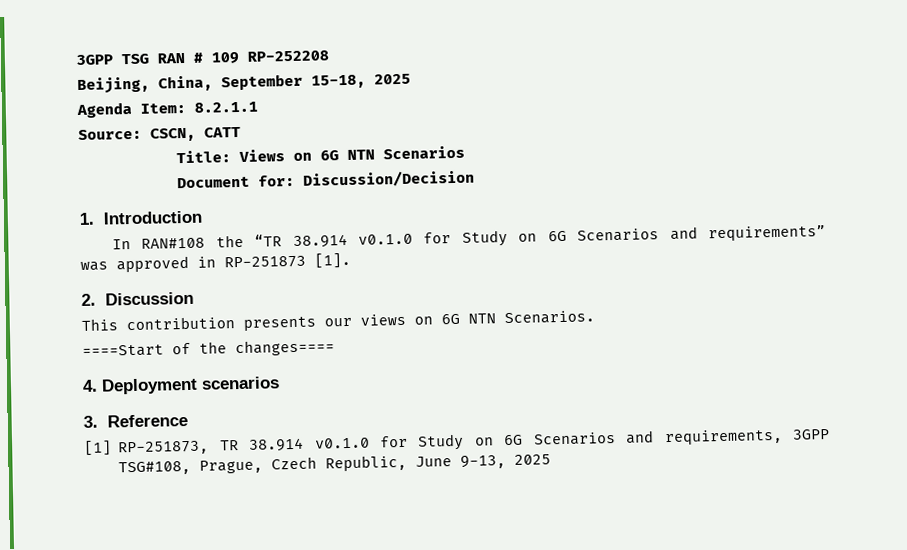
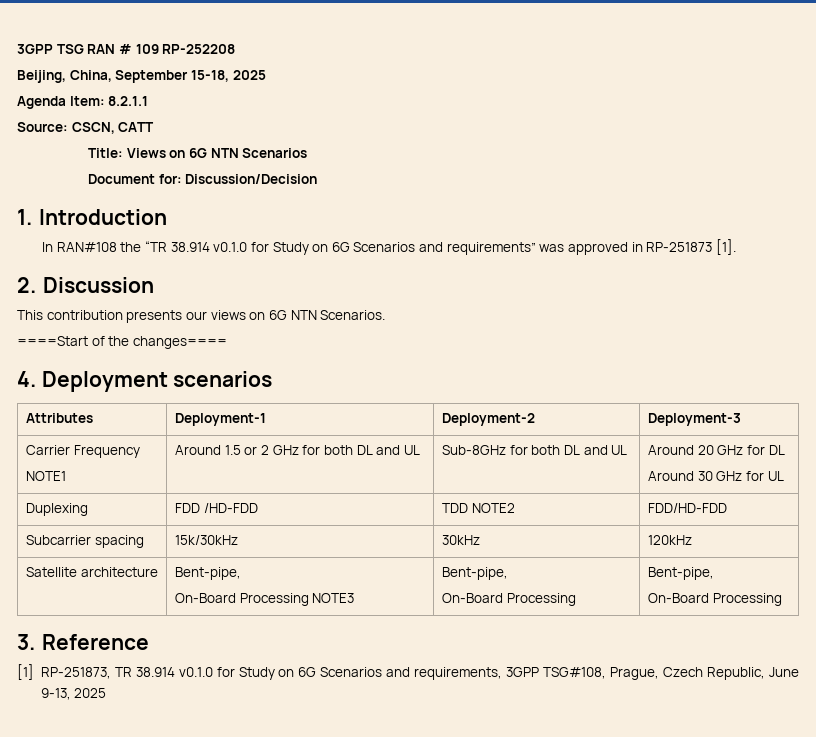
(280, 383) none -> [26,413,94,423] [175,413,267,426] [442,413,536,426] [648,413,742,426] [26,445,140,458] [26,471,67,481] [175,445,420,455] [442,445,628,455] [648,445,785,455] [648,471,784,481] [26,503,89,516] [175,503,258,513] [442,503,515,513] [648,503,728,513] [26,535,144,548] [175,535,239,545] [442,535,481,545] [648,535,693,545] [26,567,158,577] [175,567,242,580] [175,593,355,606] [442,567,509,580] [442,593,576,606] [648,567,715,580] [648,593,782,606] // Attributes | Deployment-1 | Deployment-2 | Deployment-3 // Carrier Frequency // NOTE1 | Around 1.5 or 2 GHz for both DL and UL | Sub-8GHz for both DL and UL | Around 20 GHz for DL // Around 30 GHz for UL // Duplexing | FDD /HD-FDD | TDD NOTE2 | FDD/HD-FDD // Subcarrier spacing | 15k/30kHz | 30kHz | 120kHz // Satellite architecture | Bent-pipe, // On-Board Processing NOTE3 | Bent-pipe, // On-Board Processing | Bent-pipe, // On-Board Processing

